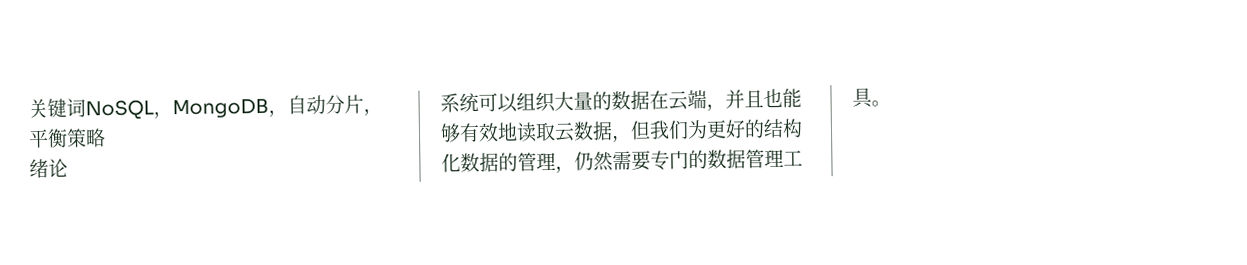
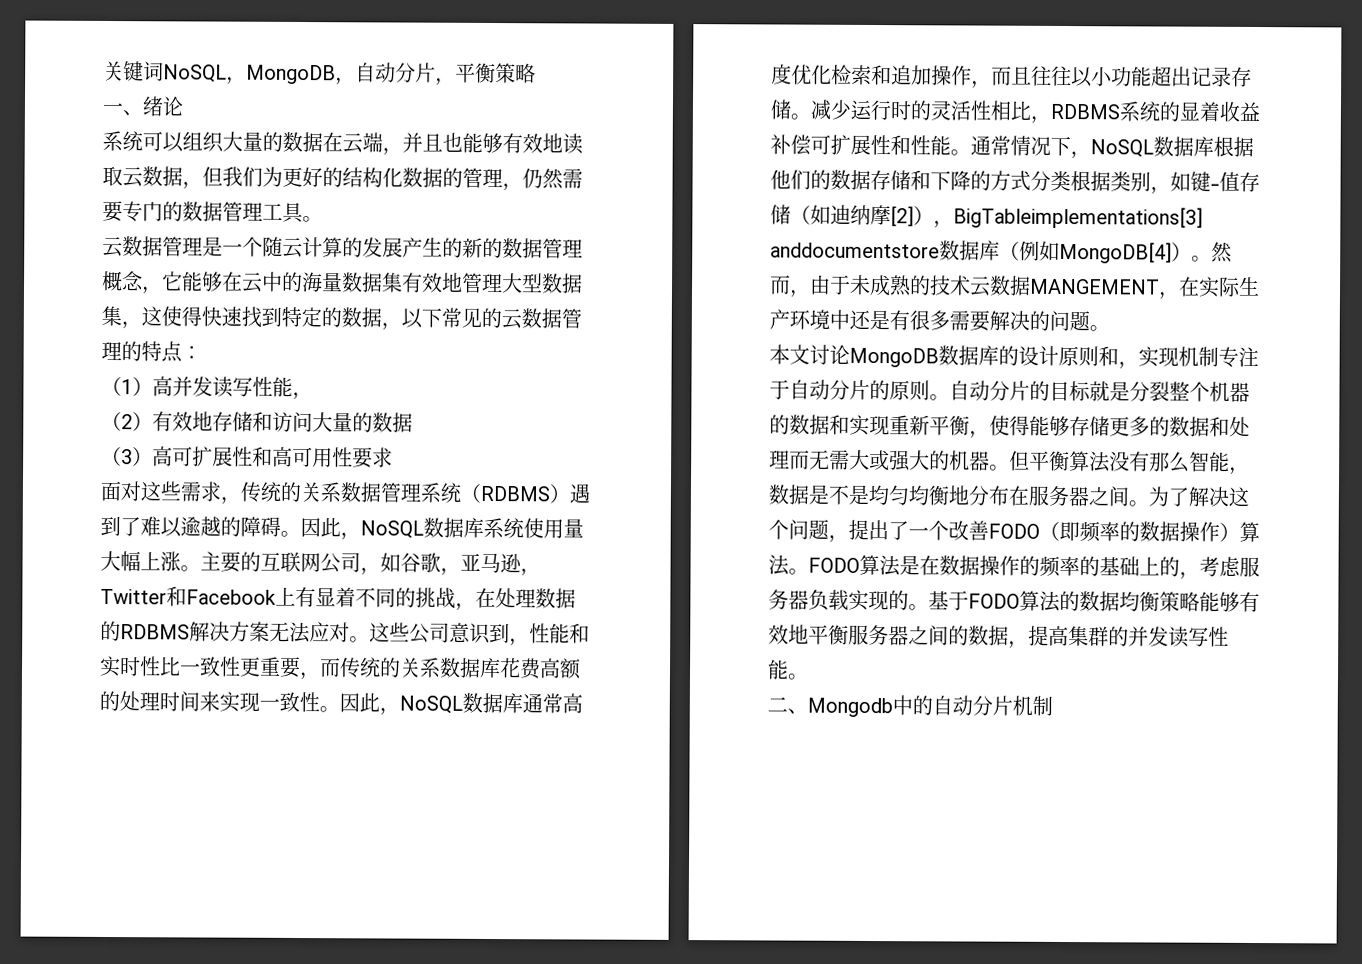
(106, 138) none -> [102,102,143,116] 一、
(891, 103) none -> [102,236,583,259] [101,270,583,295] [101,305,582,331] [101,341,202,363] [101,376,313,401] [101,411,413,433] [101,446,393,469] [100,480,590,505] [100,515,584,541] [100,550,541,577] [100,586,576,611] [100,620,590,647] [99,655,582,681] [99,690,583,716] [771,63,1252,89] [770,99,1260,124] [770,134,1254,160] [770,169,1260,195] [770,204,1203,229] [770,240,1233,264] [769,274,1260,300] [769,309,1110,332] [769,344,1259,370] [769,379,1250,402] [769,414,1250,439] [769,449,1250,475] [768,484,1249,507] [768,519,1260,543] [768,554,1260,580] [768,589,1260,613] [768,624,1229,649] [767,659,808,680] [767,695,1053,718] // 云数据管理是一个随云计算的发展产生的新的数据管理概念，它能够在云中的海量数据集有效地管理大型数据集，这使得快速找到特定的数据，以下常见的云数据管理的特点： // （1）高并发读写性能， // （2）有效地存储和访问大量的数据 // （3）高可扩展性和高可用性要求 // 面对这些需求，传统的关系数据管理系统（RDBMS）遇到了难以逾越的障碍。因此，NoSQL数据库系统使用量大幅上涨。主要的互联网公司，如谷歌，亚马逊，Twitter和Facebook上有显着不同的挑战，在处理数据的RDBMS解决方案无法应对。这些公司意识到，性能和实时性比一致性更重要，而传统的关系数据库花费高额的处理时间来实现一致性。因此，NoSQL数据库通常高度优化检索和追加操作，而且往往以小功能超出记录存储。减少运行时的灵活性相比，RDBMS系统的显着收益补偿可扩展性和性能。通常情况下，NoSQL数据库根据他们的数据存储和下降的方式分类根据类别，如键-值存储（如迪纳摩[2]），BigTableimplementations[3] anddocumentstore数据库（例如MongoDB[4]）。然而，由于未成熟的技术云数据MANGEMENT，在实际生产环境中还是有很多需要解决的问题。 // 本文讨论MongoDB数据库的设计原则和，实现机制专注于自动分片的原则。自动分片的目标就是分裂整个机器的数据和实现重新平衡，使得能够存储更多的数据和处理而无需大或强大的机器。但平衡算法没有那么智能，数据是不是均匀均衡地分布在服务器之间。为了解决这个问题，提出了一个改善FODO（即频率的数据操作）算法。FODO算法是在数据操作的频率的基础上的，考虑服务器负载实现的。基于FODO算法的数据均衡策略能够有效地平衡服务器之间的数据，提高集群的并发读写性能。 // 二、Mongodb中的自动分片机制

